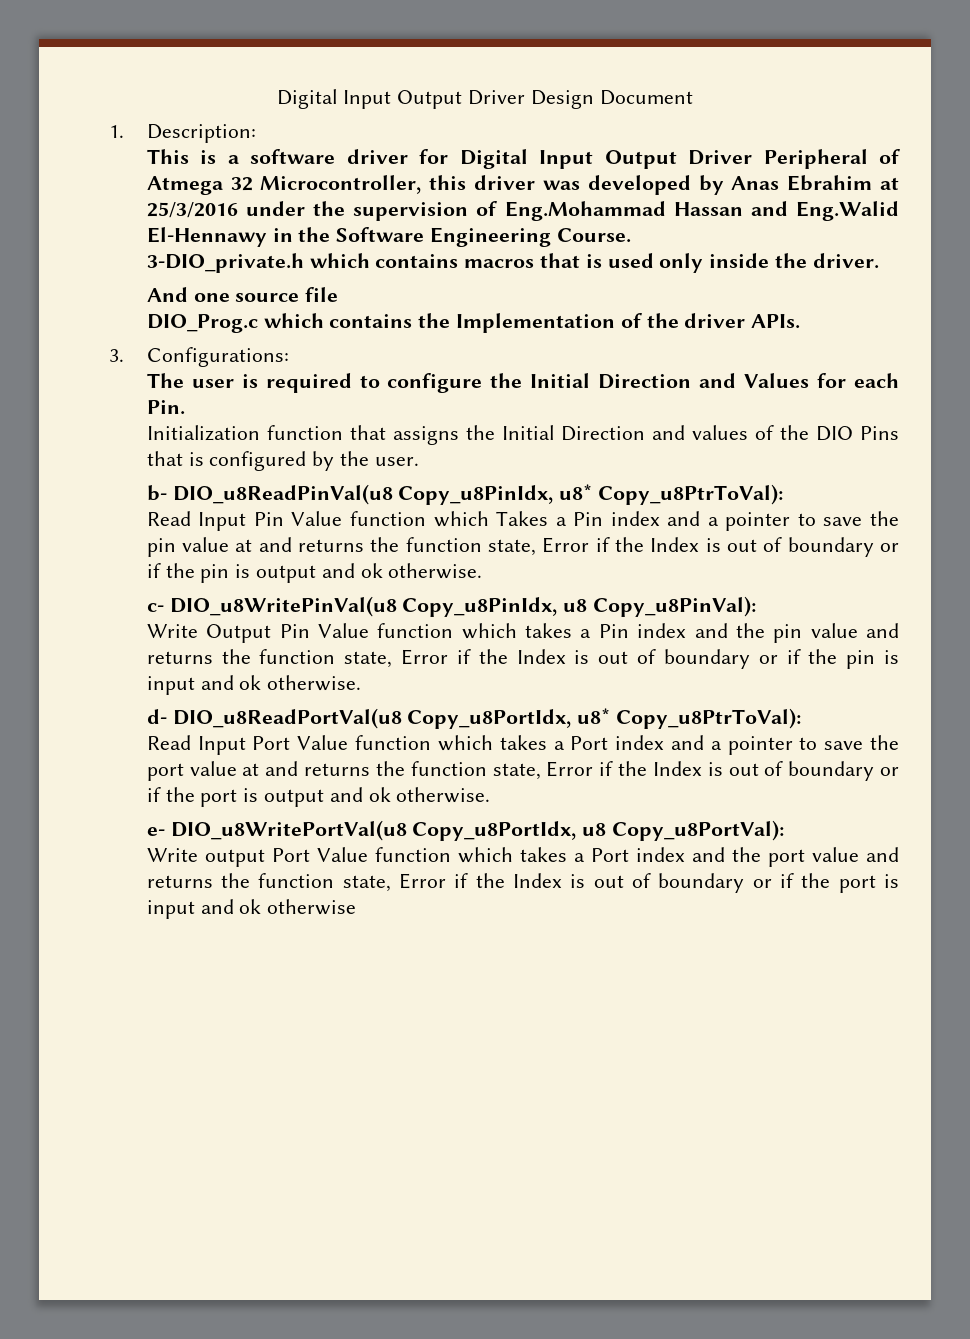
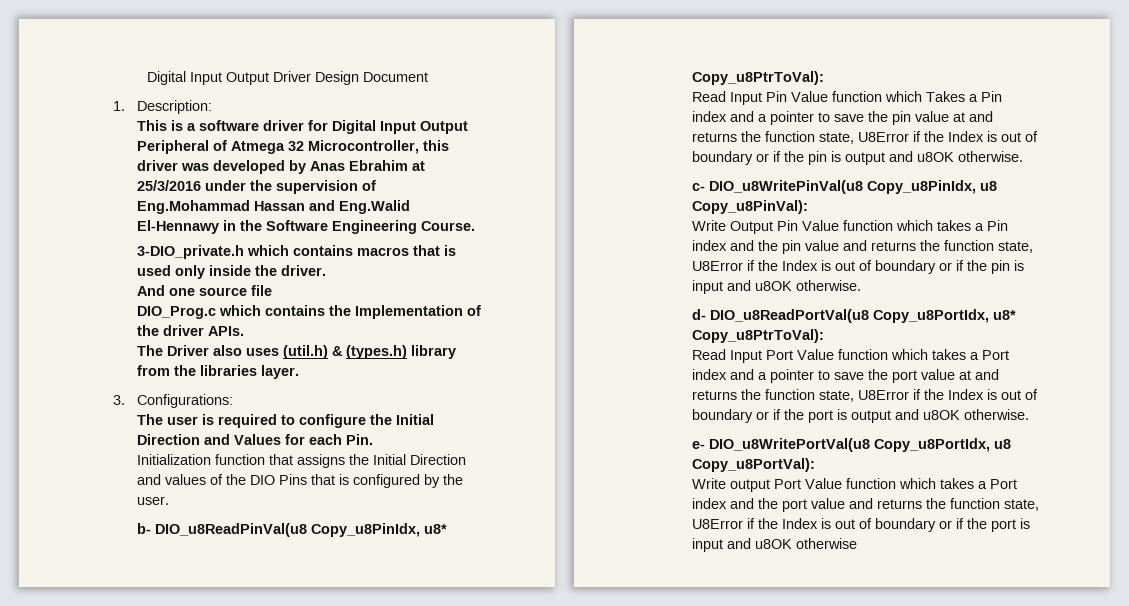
[688,150,753,165] Driver -> (469, 127) none
(801, 321) none -> [137,345,457,359] [137,365,300,379] // The Driver also uses (util.h) & (types.h) library from the libraries layer.
[542,537,590,553] Error -> [858,132,910,142] U8Error
[360,563,383,578] ok -> [917,152,955,162] u8OK
[401,649,449,665] Error -> [692,261,744,271] U8Error
[239,675,262,690] ok -> [755,281,793,291] u8OK
[546,761,594,777] Error -> [858,390,910,400] U8Error
[368,787,391,802] ok -> [923,410,961,420] u8OK
[399,873,447,889] Error -> [692,519,744,529] U8Error
[239,899,262,914] ok -> [755,539,793,549] u8OK

